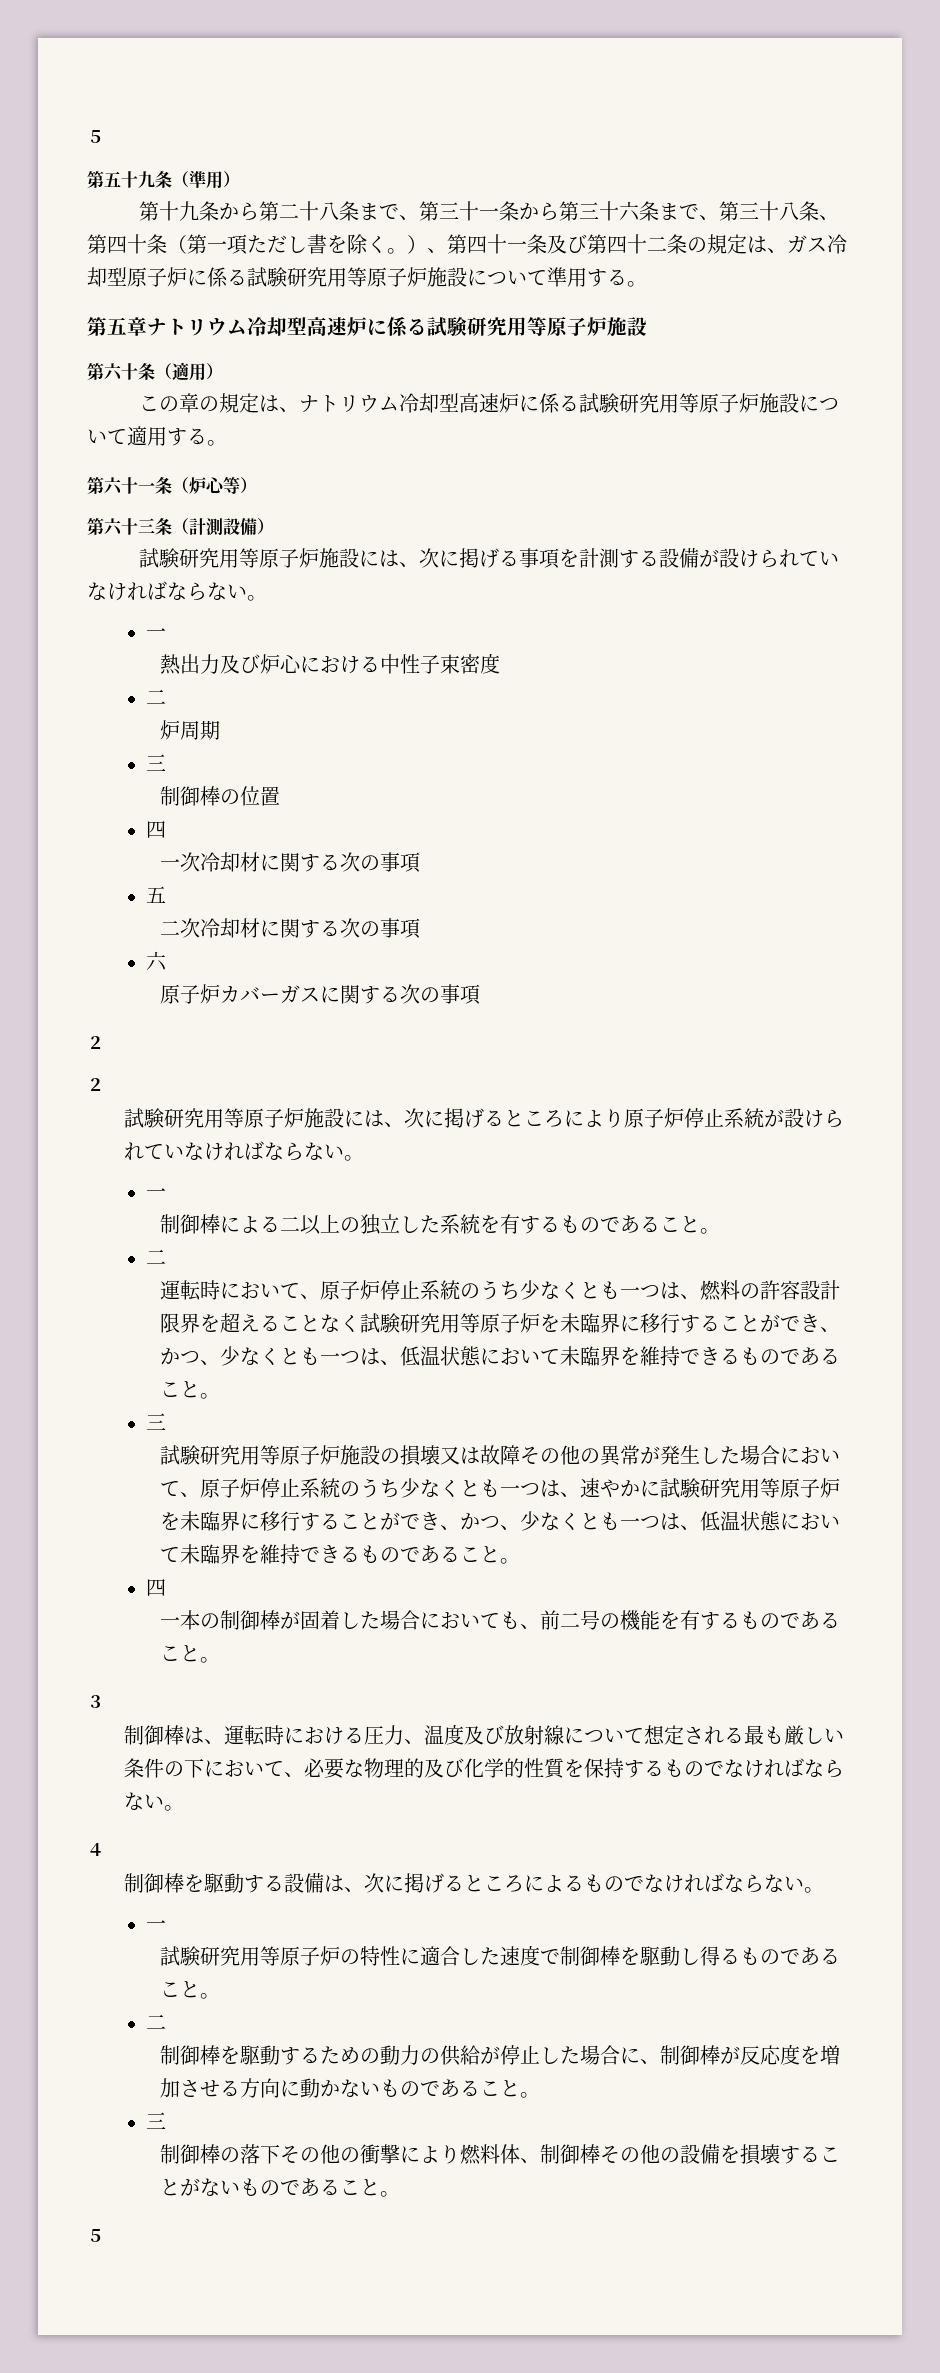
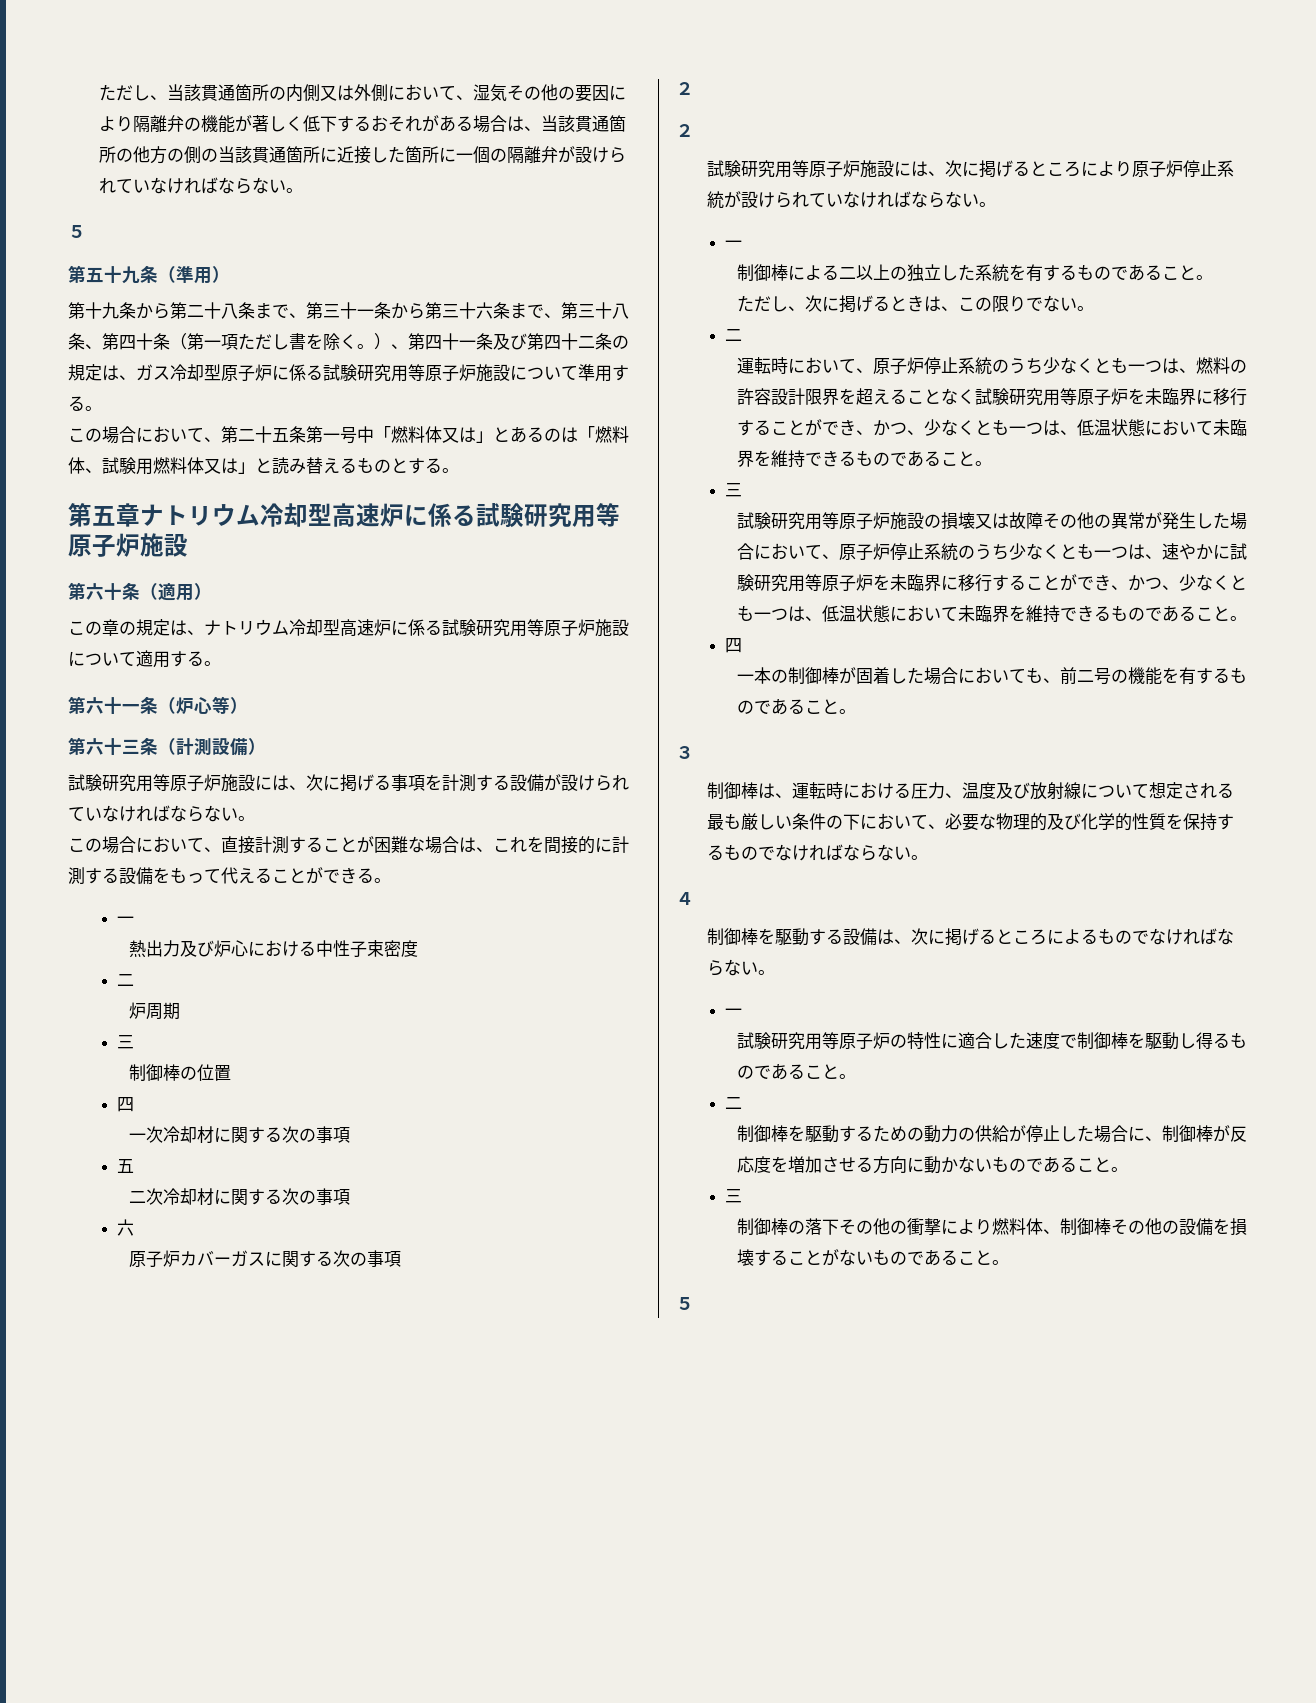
(87, 136) none -> [98,84,626,102] [98,115,626,133] [98,146,626,164] [98,177,303,194] ただし、当該貫通箇所の内側又は外側において、湿気その他の要因により隔離弁の機能が著しく低下するおそれがある場合は、当該貫通箇所の他方の側の当該貫通箇所に近接した箇所に一個の隔離弁が設けられていなければならない。 //
(647, 284) none -> [68,426,629,444] [68,457,459,475] // この場合において、第二十五条第一号中「燃料体又は」とあるのは「燃料体、試験用燃料体又は」と読み替えるものとする。
(267, 598) none -> [68,836,629,854] [68,867,391,885] // この場合において、直接計測することが困難な場合は、これを間接的に計測する設備をもって代えることができる。
(721, 1231) none -> [737,295,1095,313] // ただし、次に掲げるときは、この限りでない。

